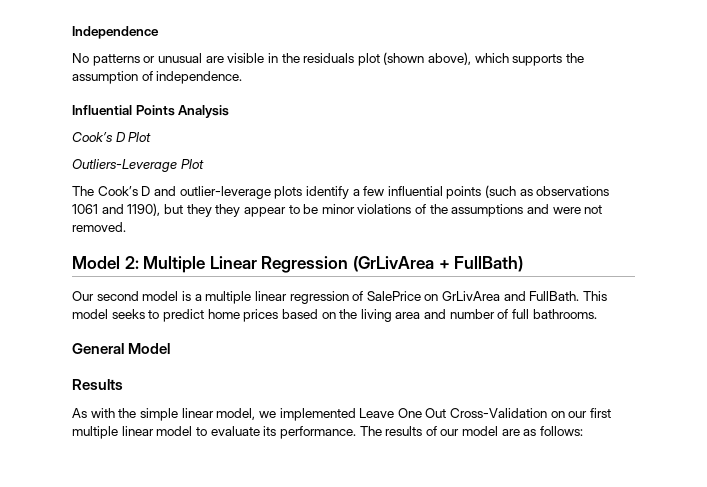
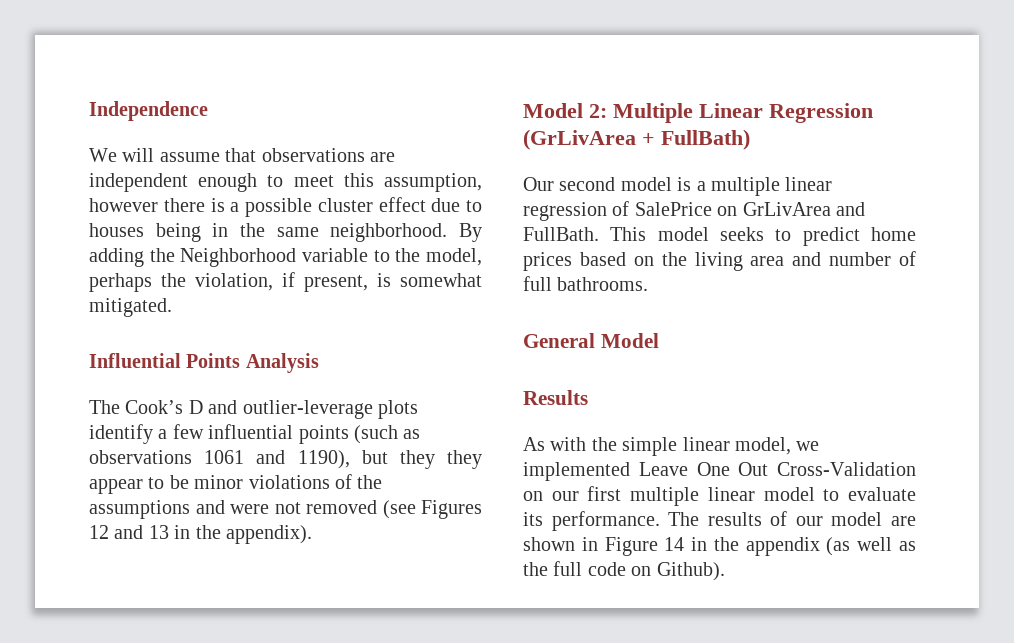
[72,52,585,66] [72,71,243,84] [72,105,230,118] [72,132,152,142] [72,159,204,172] No patterns or unusual are visible in the residuals plot (shown above), which supports the assumption of independence. // Influential Points Analysis // Cook’s D Plot // Outliers-Leverage Plot -> [89,148,395,162] [89,173,482,192] [89,197,482,217] [89,223,483,242] [89,248,483,267] [89,272,482,292] [89,298,172,317] [89,353,319,373] We will assume that observations are independent enough to meet this assumption, however there is a possible cluster effect due to houses being in the same neighborhood. By adding the Neighborhood variable to the model, perhaps the violation, if present, is somewhat mitigated. // Influential Points Analysis
[72,222,126,232] removed. -> [306,500,482,519] [89,525,312,544] removed (see Figures 12 and 13 in the appendix).
[523,426,584,436] as follows: -> [523,537,916,556] [523,561,725,581] shown in Figure 14 in the appendix (as well as the full code on Github).

